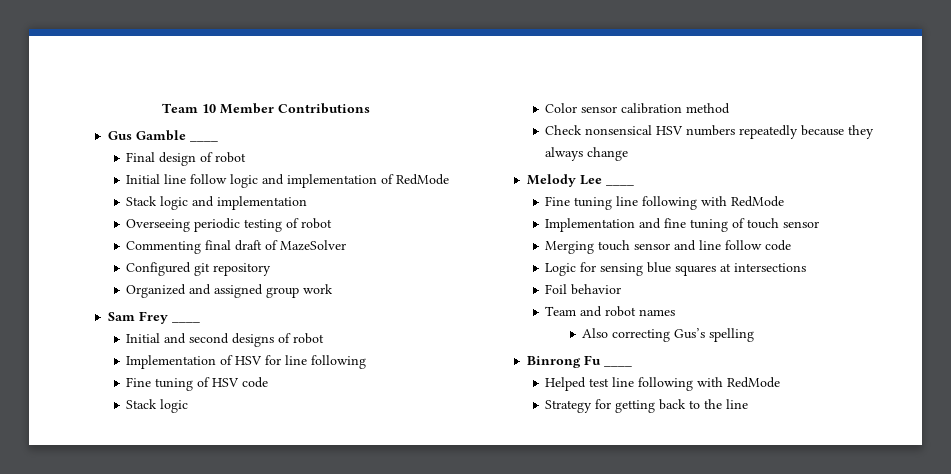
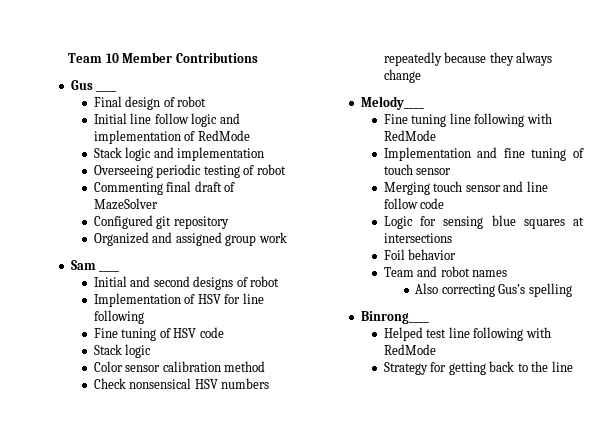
[135,130,186,141] Gamble -> (93, 85) none
[138,311,168,324] Frey -> (96, 265) none
[526,174,634,187] Melody Lee ____ -> [360,96,424,110] Melody____
[526,355,601,368] [603,365,632,367] Binrong Fu ____ -> [360,311,429,324] Binrong____

